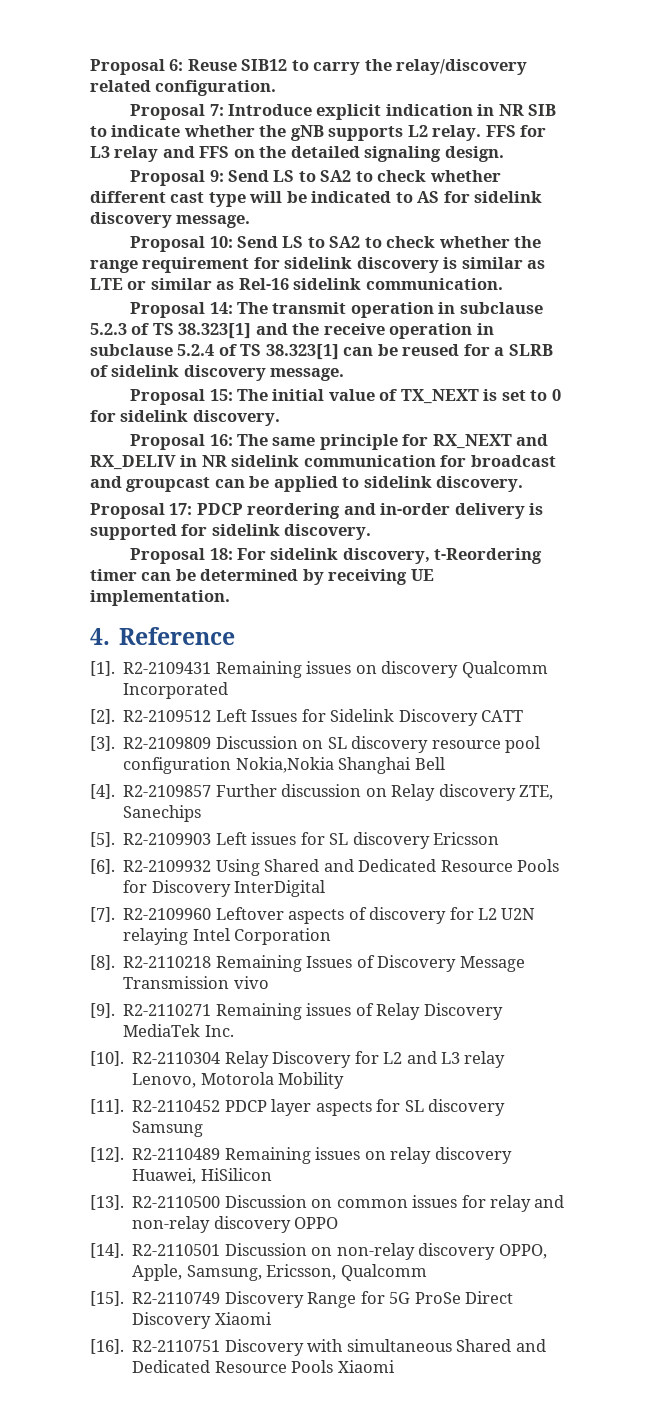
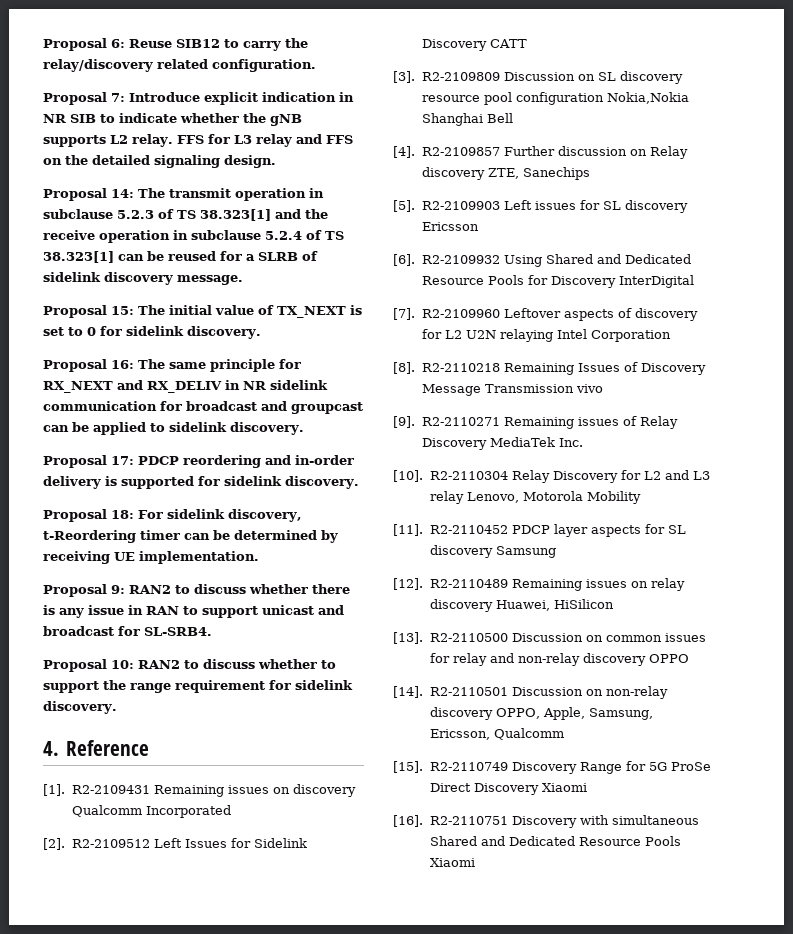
[130,170,501,186] [90,191,543,207] [90,212,251,228] [130,236,542,252] [90,257,546,273] [90,278,503,290] // Proposal 9: Send LS to SA2 to check whether different cast type will be indicated to AS for sidelink discovery message. // Proposal 10: Send LS to SA2 to check whether the range requirement for sidelink discovery is similar as LTE or similar as Rel-16 sidelink communication. -> (276, 161) none
(230, 598) none -> [43,584,350,597] [43,605,344,618] [43,626,212,636] [43,659,336,672] [43,680,353,693] [43,701,117,714] // Proposal 9: RAN2 to discuss whether there is any issue in RAN to support unicast and broadcast for SL-SRB4. // Proposal 10: RAN2 to discuss whether to support the range requirement for sidelink discovery.

